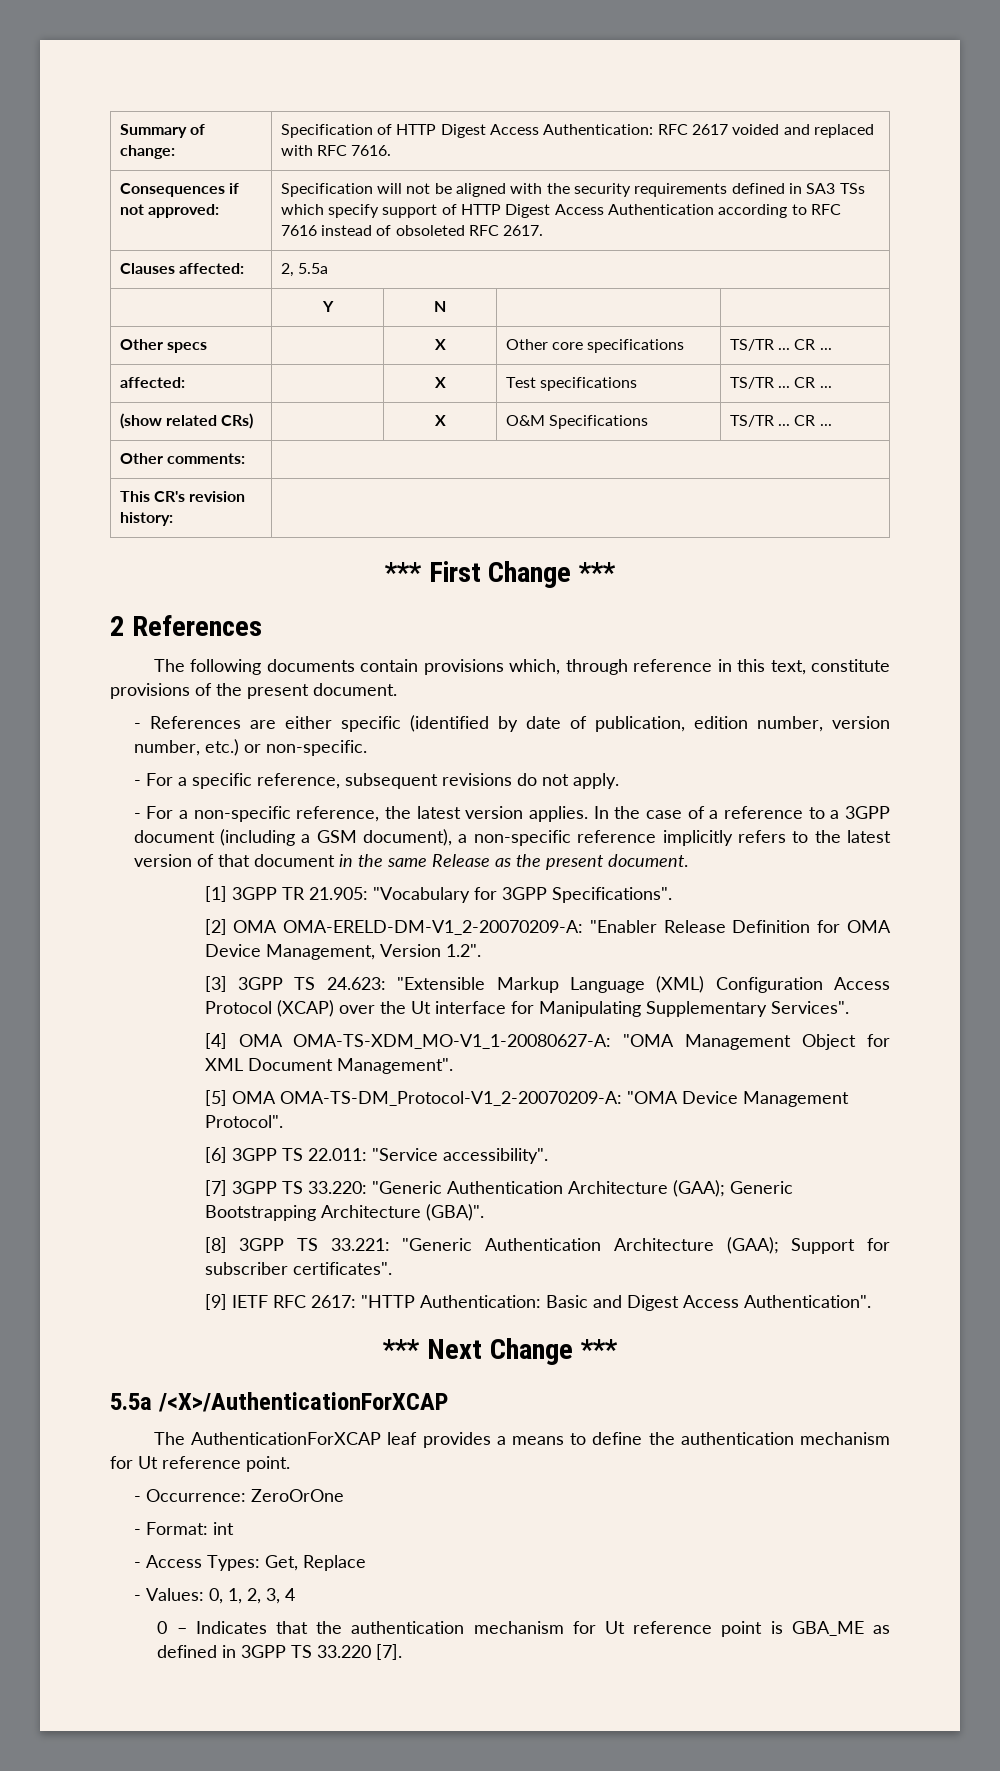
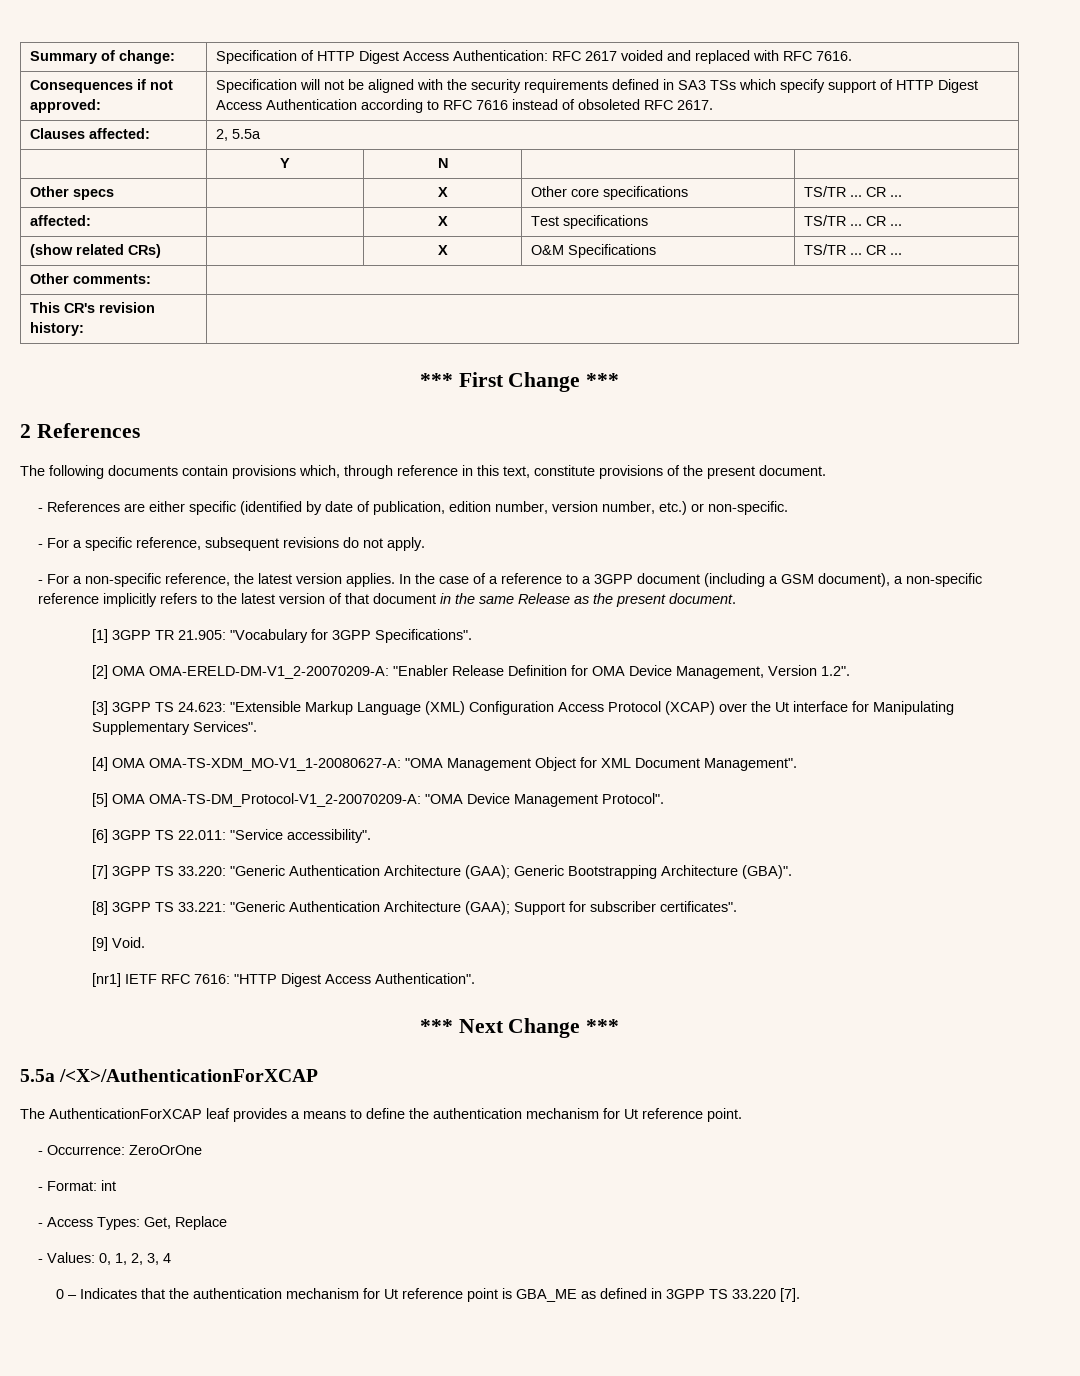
[231,1295,622,1308] IETF RFC 2617: "HTTP Authentication: Basic and -> [111,937,145,948] [91,973,277,987] Void. // [nr1] IETF RFC 7616: "HTTP

